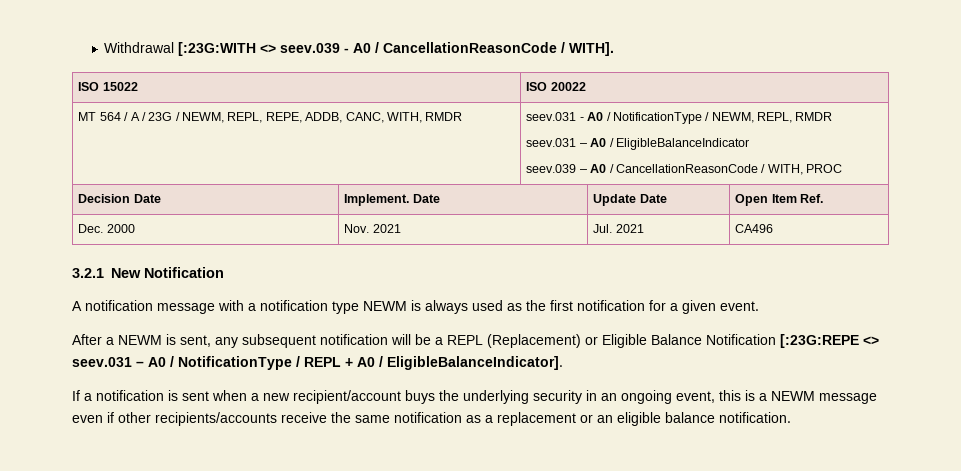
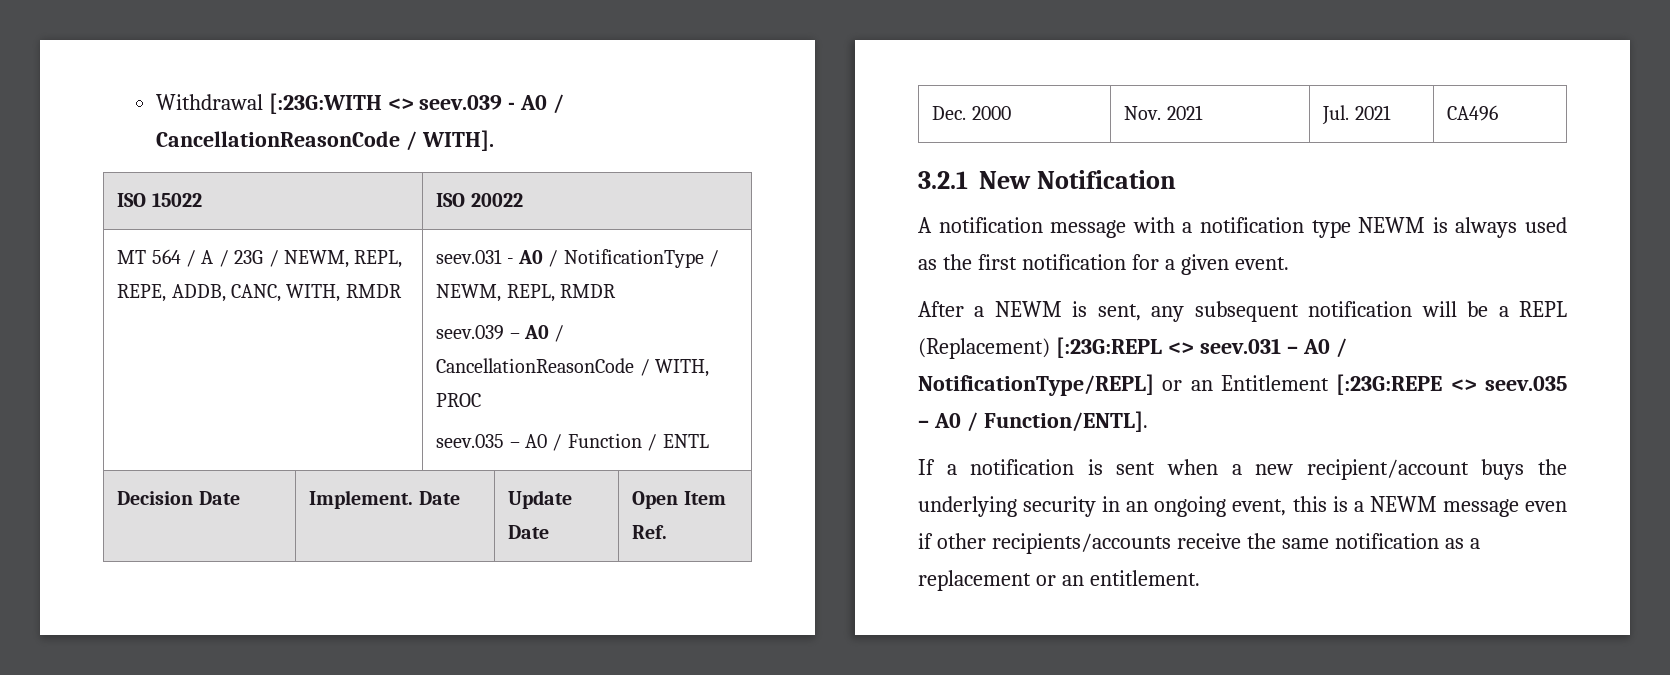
[526,138,749,150] // seev.031 – A0 / EligibleBalanceIndicator -> (616, 291) none
(843, 168) none -> [436,433,709,451] // seev.035 – A0 / Function / ENTL
[585,334,859,348] or Eligible Balance Notification [:23G:REPE -> [1055,337,1162,358] [:23G:REPL
[178,356,563,370] NotificationType / REPL + A0 / EligibleBalanceIndicator]. -> [918,374,1567,396] [918,411,1148,432] NotificationType/REPL] or an Entitlement [:23G:REPE <> seev.035 – A0 / Function/ENTL].
[617,412,791,426] eligible balance notification. -> [1089,570,1200,586] entitlement.

